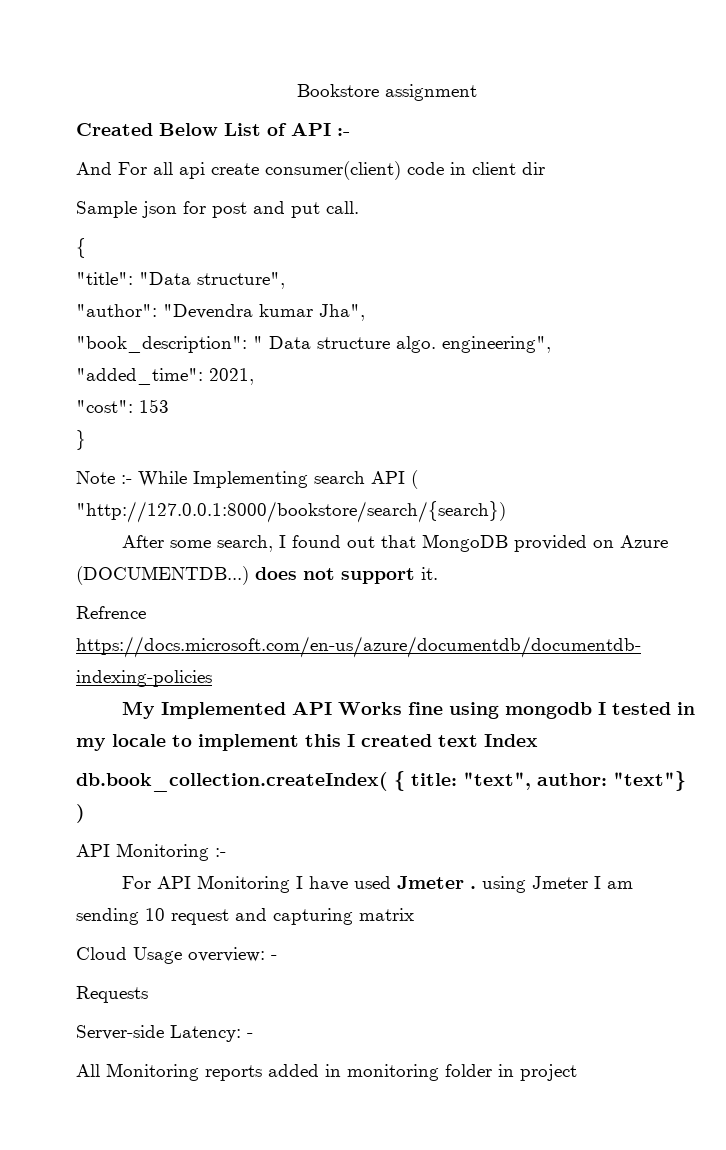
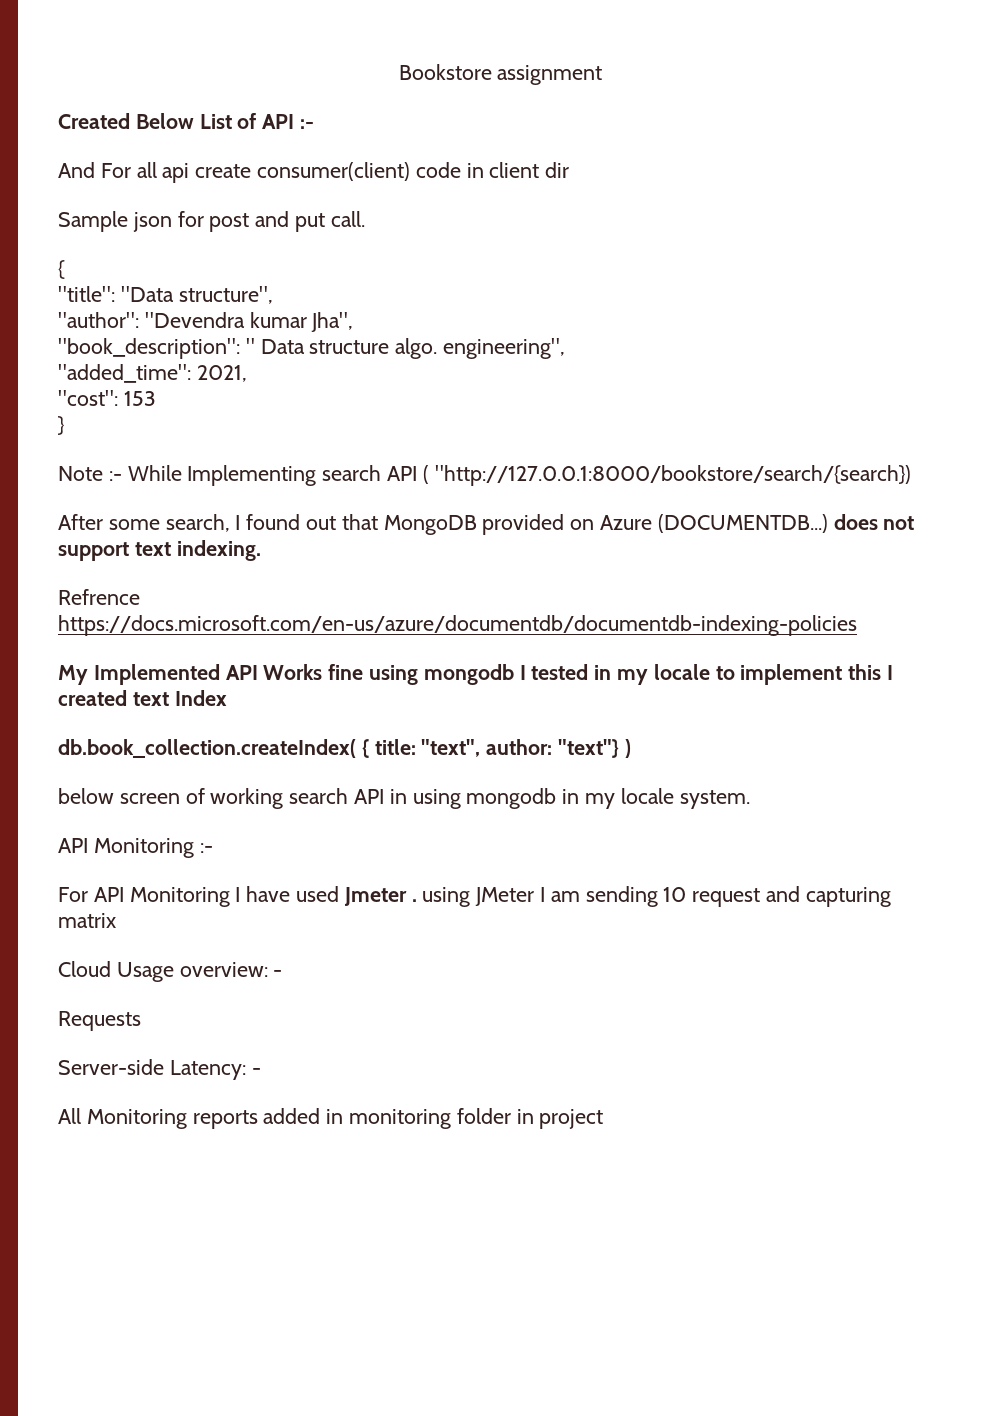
[421,567,438,580] it. -> [134,540,261,561] text indexing.
(85, 813) none -> [58,788,750,809] // below screen of working search API in using mongodb in my locale system.
[531,876,588,889] Jmeter -> [475,887,535,906] JMeter

